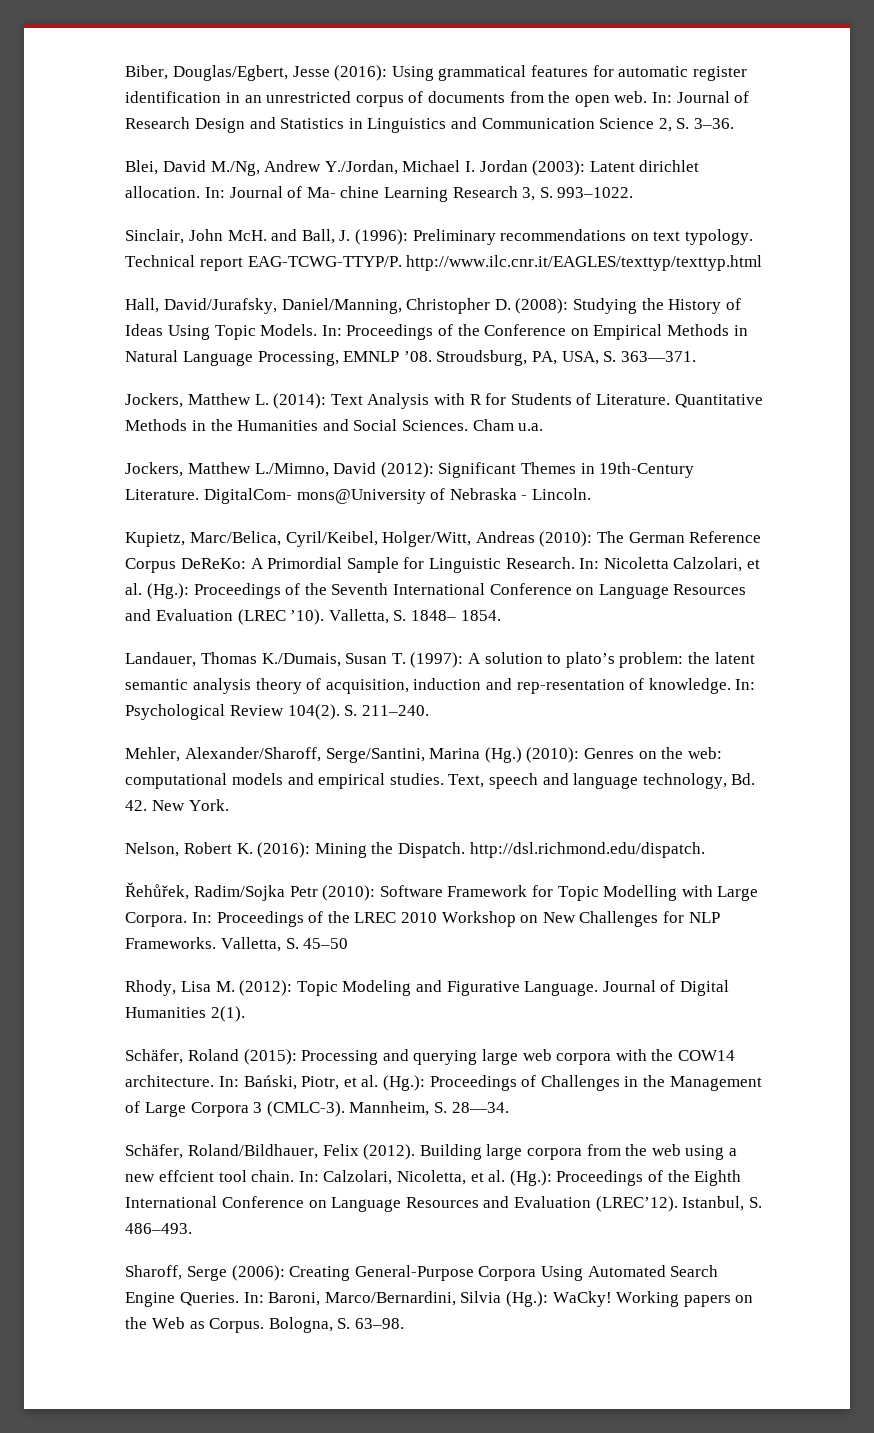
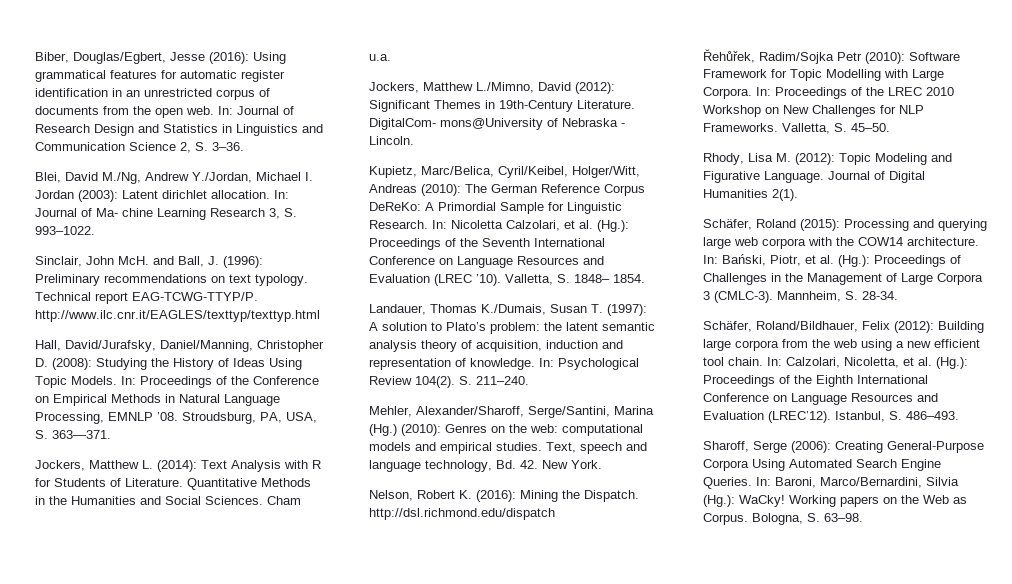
[565,652,615,668] plato’s -> [445,322,486,331] Plato’s
[516,679,625,694] rep-resentation -> [368,358,451,370] representation
[469,842,705,858] http://dsl.richmond.edu/dispatch. -> [368,508,555,520] http://dsl.richmond.edu/dispatch
[303,938,349,949] 45–50 -> [850,123,890,132] 45–50.
[451,1102,509,1113] 28—34. -> [861,291,898,300] 28-34.
[363,1144,416,1160] (2012). -> [893,321,934,333] (2012):
[159,1170,215,1182] effcient -> [933,339,980,348] efficient

